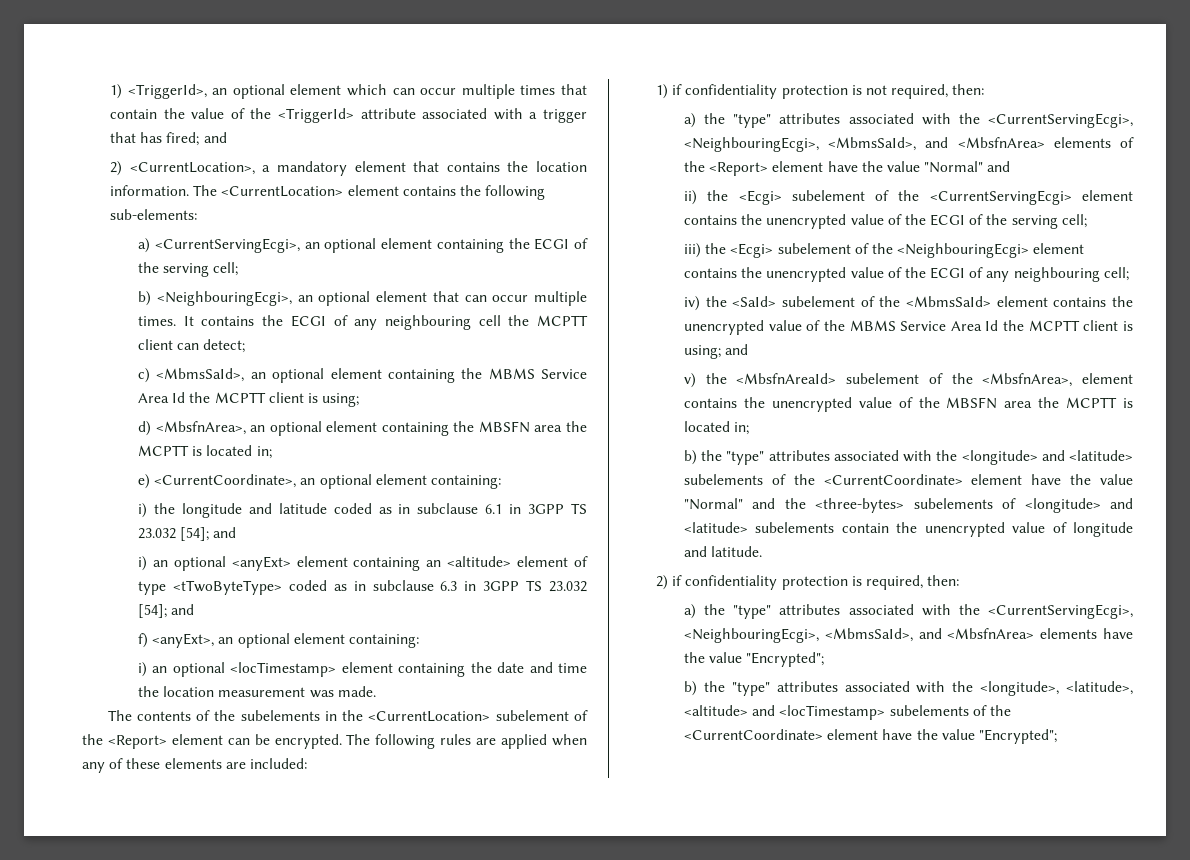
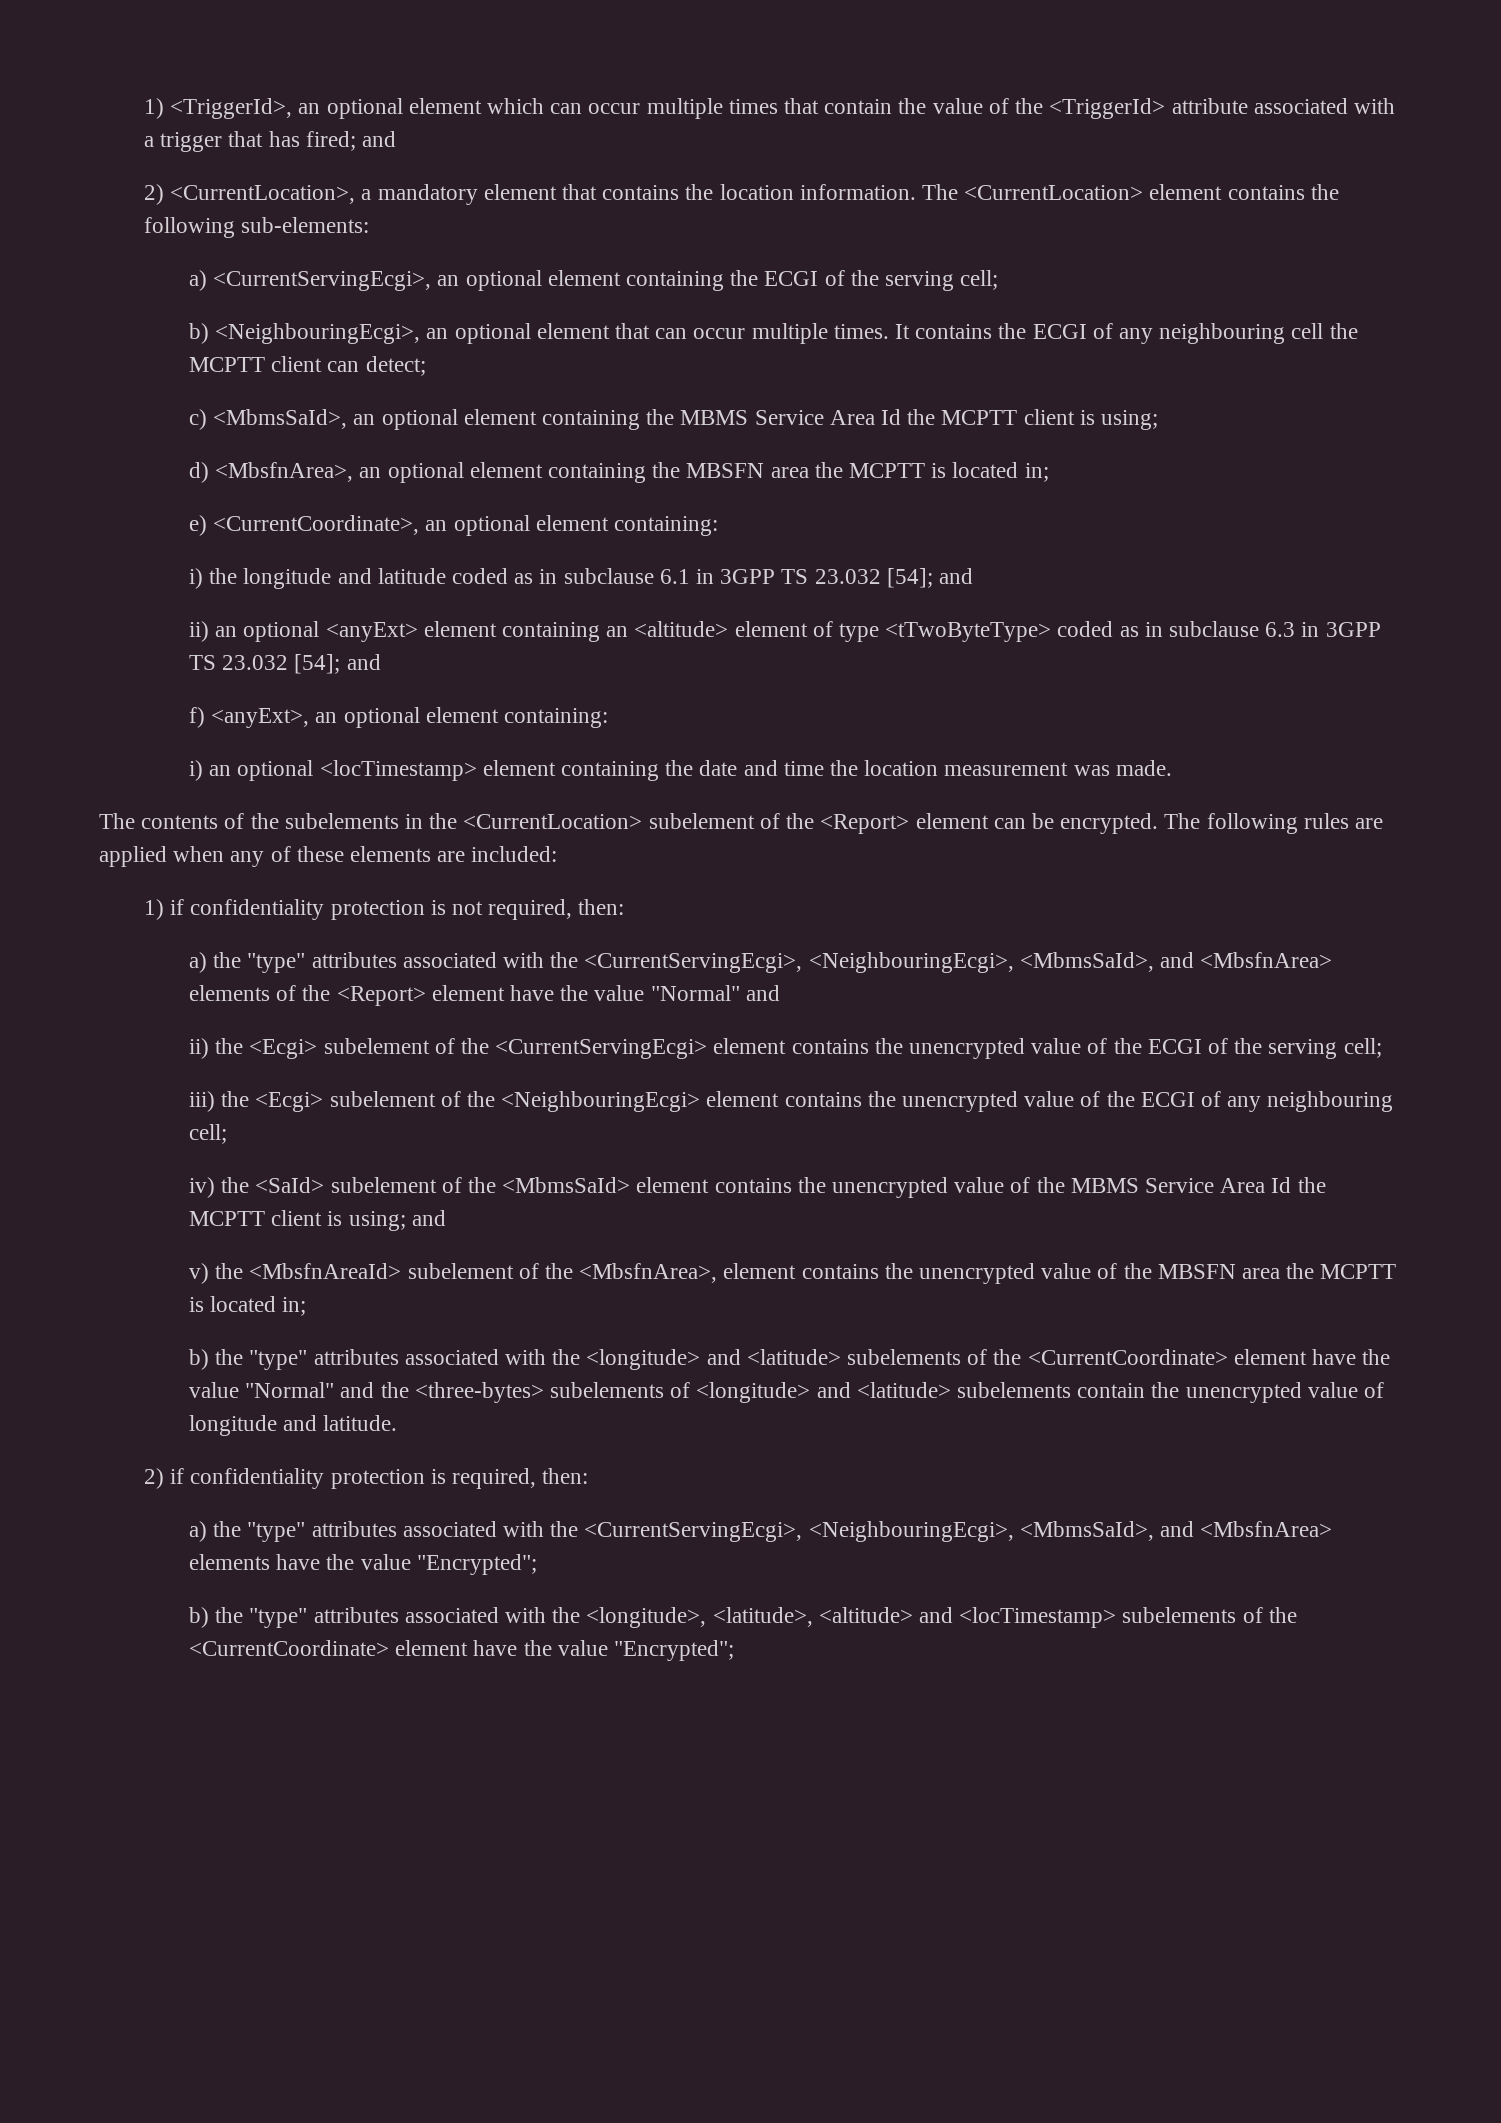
[138,556,148,571] i) -> [188,621,209,642] ii)

